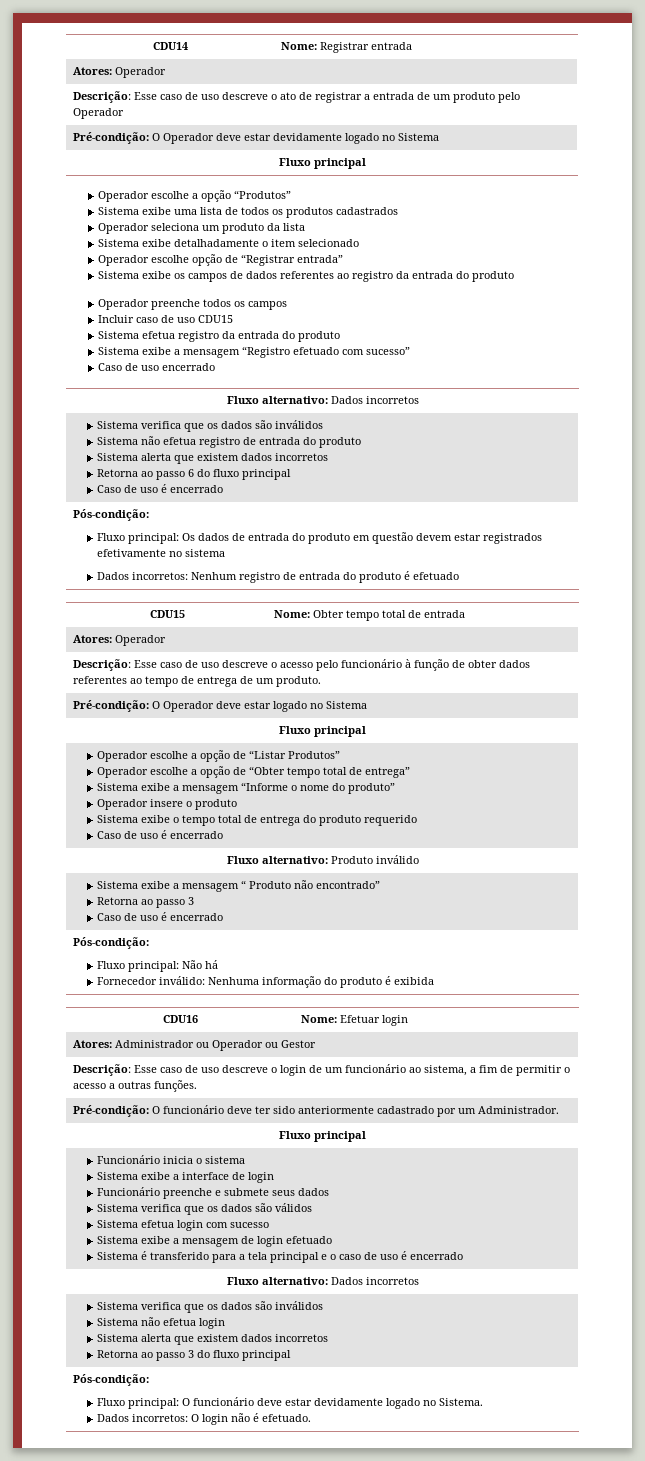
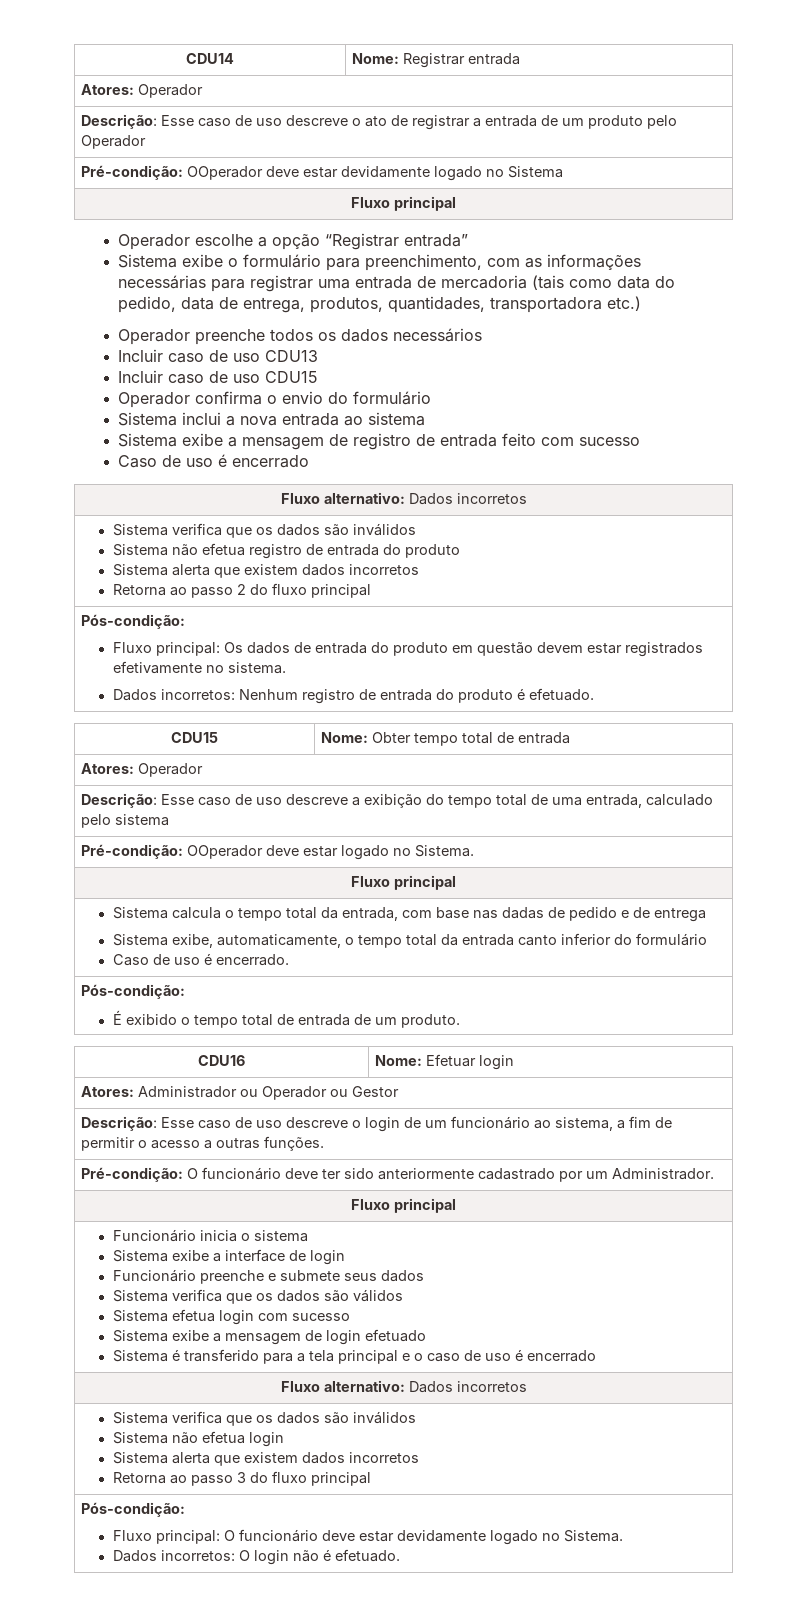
[152,133,215,144] O Operador -> [186,166,263,180] OOperador
[233,190,291,199] [97,207,398,218] [97,223,305,234] [97,239,359,247] [97,254,343,266] [97,271,514,282] [97,299,287,310] “Produtos” // Sistema exibe uma lista de todos os produtos cadastrados // Operador seleciona um produto da lista // Sistema exibe detalhadamente o item selecionado // Operador escolhe opção de “Registrar entrada” // Sistema exibe os campos de dados referentes ao registro da entrada do produto // Operador preenche todos os campos -> [325,233,469,250] [118,254,642,271] [118,275,676,292] [118,296,642,313] [118,328,483,345] [118,349,319,363] “Registrar entrada” // Sistema exibe o formulário para preenchimento, com as informações necessárias para registrar uma entrada de mercadoria (tais como data do pedido, data de entrega, produtos, quantidades, transportadora etc.) // Operador preenche todos os dados necessários // Incluir caso de uso CDU13
[97,331,340,342] [97,346,410,358] [97,363,159,371] Sistema efetua registro da entrada do produto // Sistema exibe a mensagem “Registro efetuado com sucesso” // Caso de uso -> [118,391,432,408] [118,412,426,426] [118,433,641,450] [118,454,228,468] Operador confirma o envio do formulário // Sistema inclui a nova entrada ao sistema // Sistema exibe a mensagem de registro de entrada feito com sucesso // Caso de uso é
[188,469,292,480] [97,484,224,493] 6 do fluxo principal // Caso de uso é encerrado -> [236,583,371,598] 2 do fluxo principal
[185,549,226,557] sistema -> [227,662,286,674] sistema.
[413,572,460,580] efetuado -> [528,688,594,701] efetuado.
[271,659,531,671] [73,676,322,687] [73,700,215,712] o acesso pelo funcionário à função de obter dados referentes ao tempo de entrega de um produto. // Pré-condição: O Operador -> [351,794,713,808] [80,814,169,828] [80,844,263,859] a exibição do tempo total de uma entrada, calculado pelo sistema // Pré-condição: OOperador
[326,701,368,709] [279,726,366,737] [97,750,341,762] [97,766,411,778] [97,782,396,794] [97,799,238,810] [97,815,418,826] [97,830,224,839] [226,855,419,864] [97,880,381,892] [97,897,195,908] [97,912,224,921] [73,937,150,949] [97,960,219,972] [97,976,435,988] Sistema // Fluxo principal // Operador escolhe a opção de “Listar Produtos” // Operador escolhe a opção de “Obter tempo total de entrega” // Sistema exibe a mensagem “Informe o nome do produto” // Operador insere o produto // Sistema exibe o tempo total de entrega do produto requerido // Caso de uso é encerrado // Fluxo alternativo: Produto inválido // Sistema exibe a mensagem “ Produto não encontrado” // Retorna ao passo 3 // Caso de uso é encerrado // Pós-condição: // Fluxo principal: Não há // Fornecedor inválido: Nenhuma informação do produto é exibida -> [414,845,474,857] [351,875,456,890] [112,907,706,922] [112,933,707,948] [112,953,289,966] [80,984,185,999] [112,1010,460,1028] Sistema. // Fluxo principal // Sistema calcula o tempo total da entrada, com base nas dadas de pedido e de entrega // Sistema exibe, automaticamente, o tempo total da entrada canto inferior do formulário // Caso de uso é encerrado. // Pós-condição: // É exibido o tempo total de entrada de um produto.

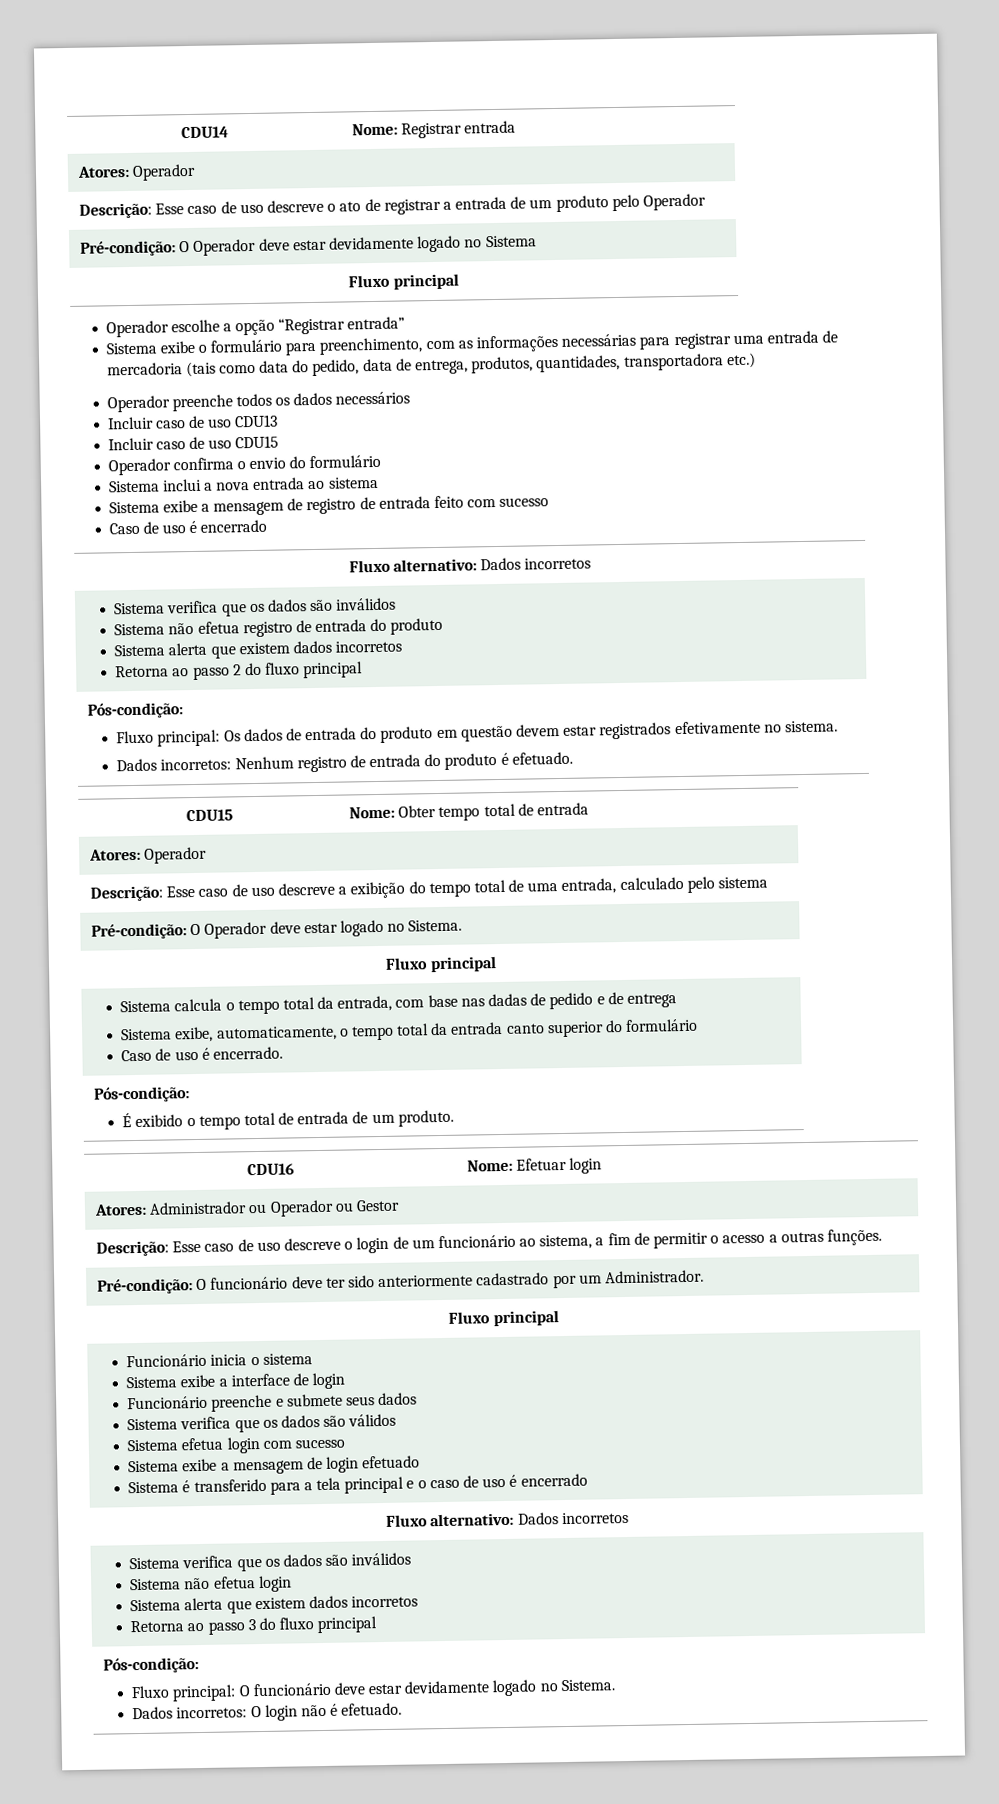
[186,166,263,180] OOperador -> [179,238,257,256] O Operador
[186,845,263,859] OOperador -> [190,921,268,939] O Operador
[560,933,611,945] inferior -> [546,1021,604,1038] superior

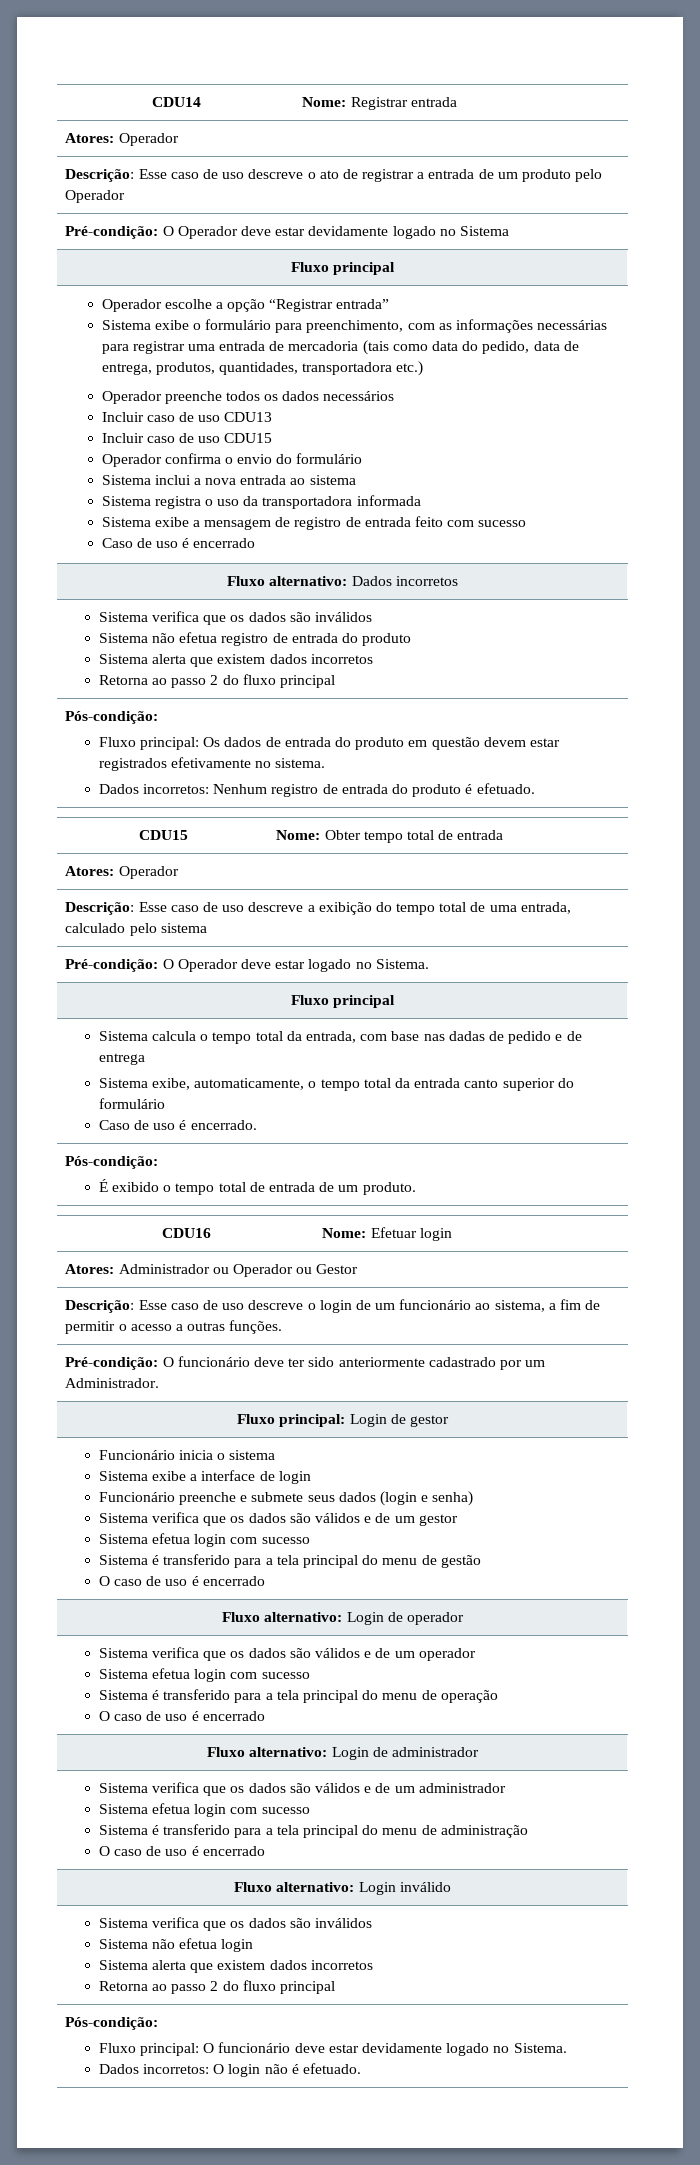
(379, 482) none -> [101,495,421,509] // Sistema registra o uso da transportadora informada
[492,1310,559,1327] principal -> [279,1414,449,1427] principal: Login de gestor
[127,1413,397,1433] [127,1437,345,1454] [128,1455,421,1475] [128,1473,588,1495] [386,1511,629,1527] // Sistema verifica que os dados são válidos // Sistema efetua login com sucesso // Sistema exibe a mensagem de login efetuado // Sistema é transferido para a tela principal e o caso de uso é encerrado // Fluxo alternativo: Dados incorretos -> [380,1491,474,1506] [98,1512,458,1526] [98,1533,310,1547] [98,1554,481,1568] [98,1576,265,1586] [222,1612,464,1625] [98,1647,476,1661] [98,1668,310,1682] [98,1689,498,1703] [98,1711,265,1721] [207,1747,479,1760] [98,1782,506,1796] [98,1803,310,1817] [98,1824,528,1838] [98,1846,265,1856] [234,1882,451,1895] (login e senha) // Sistema verifica que os dados são válidos e de um gestor // Sistema efetua login com sucesso // Sistema é transferido para a tela principal do menu de gestão // O caso de uso é encerrado // Fluxo alternativo: Login de operador // Sistema verifica que os dados são válidos e de um operador // Sistema efetua login com sucesso // Sistema é transferido para a tela principal do menu de operação // O caso de uso é encerrado // Fluxo alternativo: Login de administrador // Sistema verifica que os dados são válidos e de um administrador // Sistema efetua login com sucesso // Sistema é transferido para a tela principal do menu de administração // O caso de uso é encerrado // Fluxo alternativo: Login inválido
[247,1619,256,1631] 3 -> [210,1981,219,1991] 2

